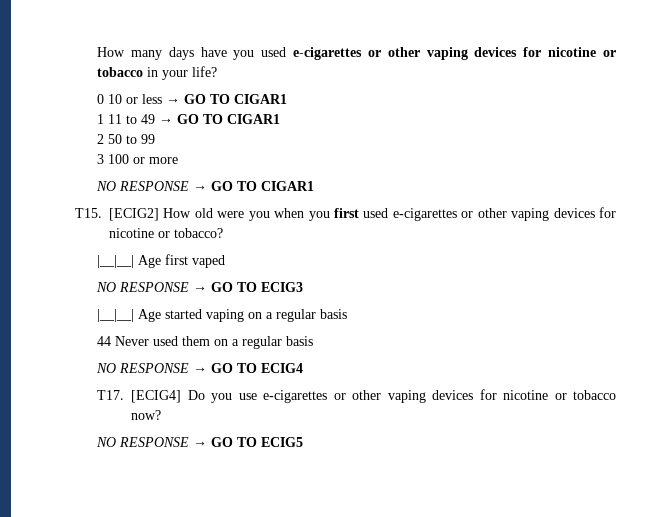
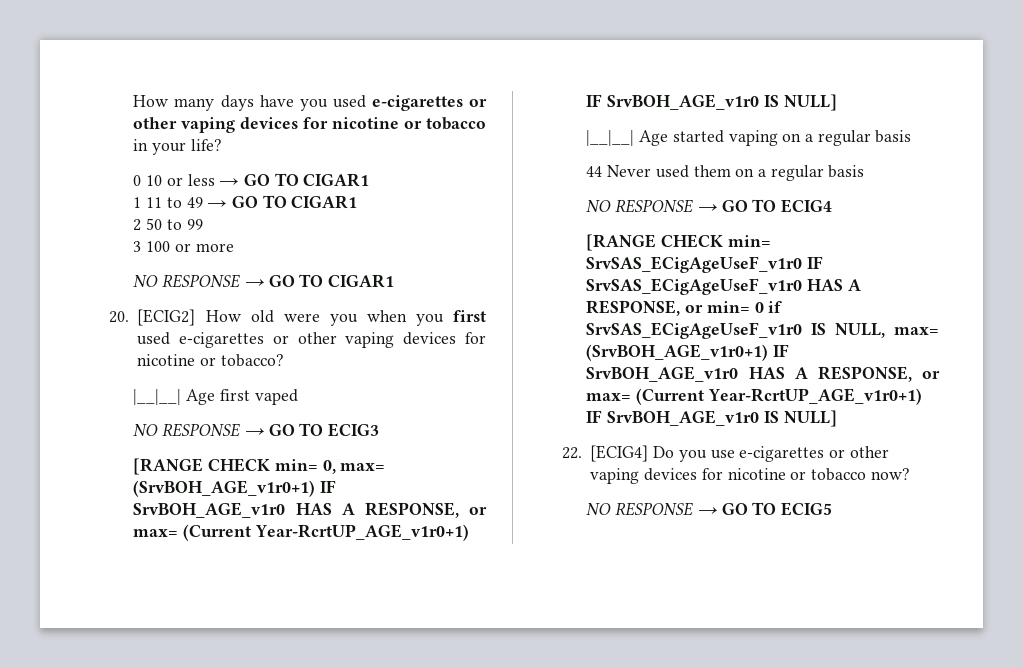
[75,208,103,218] T15. -> [108,311,129,323] 20.
(304, 287) none -> [133,458,386,475] [133,480,337,497] [133,502,487,518] [133,524,469,541] [586,94,837,111] // [RANGE CHECK min= 0, max= (SrvBOH_AGE_v1r0+1) IF SrvBOH_AGE_v1r0 HAS A RESPONSE, or max= (Current Year-RcrtUP_AGE_v1r0+1) IF SrvBOH_AGE_v1r0 IS NULL]
[97,390,125,400] T17. -> [586,234,771,251] [586,256,824,273] [586,278,861,295] [586,300,783,316] [586,322,939,339] [586,344,790,361] [586,366,940,382] [586,388,922,405] [586,410,837,427] [561,447,582,459] [RANGE CHECK min= SrvSAS_ECigAgeUseF_v1r0 IF SrvSAS_ECigAgeUseF_v1r0 HAS A RESPONSE, or min= 0 if SrvSAS_ECigAgeUseF_v1r0 IS NULL, max= (SrvBOH_AGE_v1r0+1) IF SrvBOH_AGE_v1r0 HAS A RESPONSE, or max= (Current Year-RcrtUP_AGE_v1r0+1) IF SrvBOH_AGE_v1r0 IS NULL] // 22.

